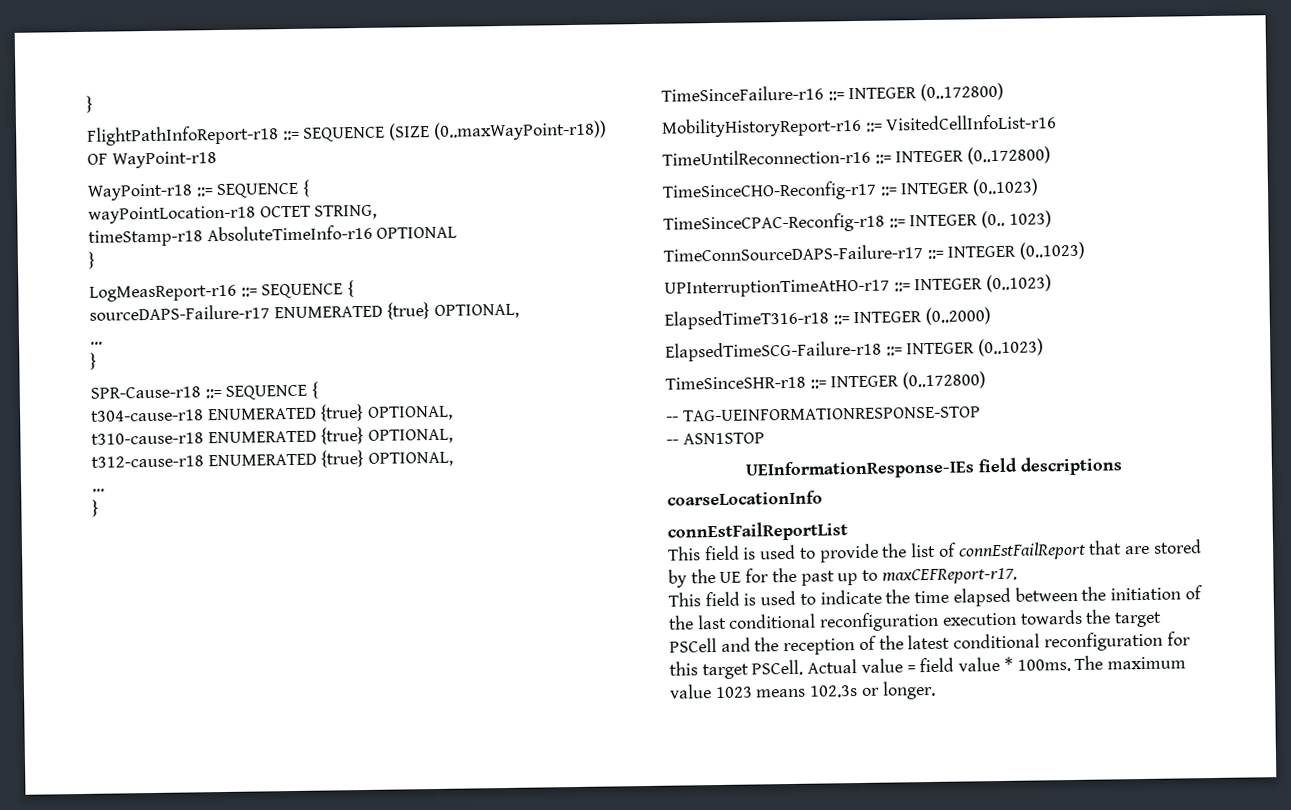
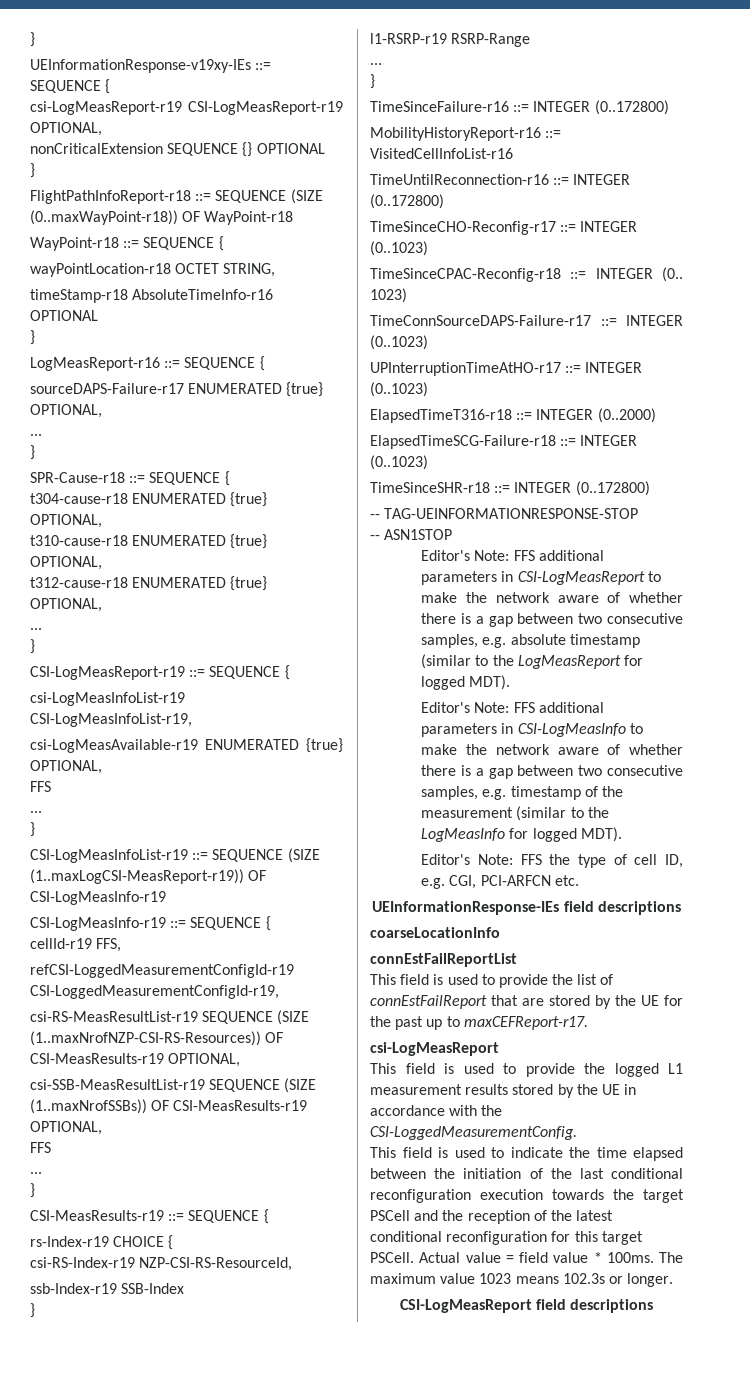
[86,95,93,113] } -> [30,32,35,47] [30,59,272,73] [30,79,111,94] [30,101,343,115] [30,122,102,136] [30,142,325,157] [30,163,35,178] } // UEInformationResponse-v19xy-IEs ::= SEQUENCE { // csi-LogMeasReport-r19 CSI-LogMeasReport-r19 OPTIONAL, // nonCriticalExtension SEQUENCE {} OPTIONAL // }
(99, 508) none -> [30,665,290,680] [30,692,185,706] [30,713,192,727] [30,738,343,753] [30,760,102,774] [30,781,51,792] [30,811,42,813] [30,822,35,837] [30,848,320,863] [30,869,267,884] [30,891,166,905] [30,916,271,931] [30,938,122,952] [30,964,294,978] [30,985,279,999] [30,1010,310,1025] [30,1031,284,1046] [30,1053,241,1067] [30,1078,317,1093] [30,1099,308,1114] [30,1121,102,1135] [30,1142,51,1153] [30,1172,42,1174] [30,1183,35,1198] [30,1209,269,1224] [30,1235,174,1250] [30,1257,293,1271] [30,1283,185,1294] [30,1303,35,1318] [370,33,531,47] [370,63,382,65] [370,74,375,89] // CSI-LogMeasReport-r19 ::= SEQUENCE { // csi-LogMeasInfoList-r19 CSI-LogMeasInfoList-r19, // csi-LogMeasAvailable-r19 ENUMERATED {true} OPTIONAL, // FFS // ... // } // CSI-LogMeasInfoList-r19 ::= SEQUENCE (SIZE (1..maxLogCSI-MeasReport-r19)) OF CSI-LogMeasInfo-r19 // CSI-LogMeasInfo-r19 ::= SEQUENCE { // cellId-r19 FFS, // refCSI-LoggedMeasurementConfigId-r19 CSI-LoggedMeasurementConfigId-r19, // csi-RS-MeasResultList-r19 SEQUENCE (SIZE (1..maxNrofNZP-CSI-RS-Resources)) OF CSI-MeasResults-r19 OPTIONAL, // csi-SSB-MeasResultList-r19 SEQUENCE (SIZE (1..maxNrofSSBs)) OF CSI-MeasResults-r19 OPTIONAL, // FFS // ... // } // CSI-MeasResults-r19 ::= SEQUENCE { // rs-Index-r19 CHOICE { // csi-RS-Index-r19 NZP-CSI-RS-ResourceId, // ssb-Index-r19 SSB-Index // } // l1-RSRP-r19 RSRP-Range // ... // }
(765, 438) none -> [421,550,604,561] [421,571,661,585] [421,592,683,603] [421,613,683,627] [421,634,640,648] [421,654,644,669] [421,675,511,690] [421,702,604,713] [421,723,643,737] [421,744,683,755] [421,765,683,779] [421,786,624,800] [421,806,609,821] [421,827,622,842] [421,854,683,868] [421,875,579,889] // Editor's Note: FFS additional parameters in CSI-LogMeasReport to make the network aware of whether there is a gap between two consecutive samples, e.g. absolute timestamp (similar to the LogMeasReport for logged MDT). // Editor's Note: FFS additional parameters in CSI-LogMeasInfo to make the network aware of whether there is a gap between two consecutive samples, e.g. timestamp of the measurement (similar to the LogMeasInfo for logged MDT). // Editor's Note: FFS the type of cell ID, e.g. CGI, PCI-ARFCN etc.
(1018, 576) none -> [370,1042,499,1056] [370,1063,683,1077] [370,1084,637,1098] [370,1105,503,1116] [370,1126,577,1140] // csi-LogMeasReport // This field is used to provide the logged L1 measurement results stored by the UE in accordance with the CSI-LoggedMeasurementConfig.
(936, 690) none -> [399,1299,654,1313] // CSI-LogMeasReport field descriptions

